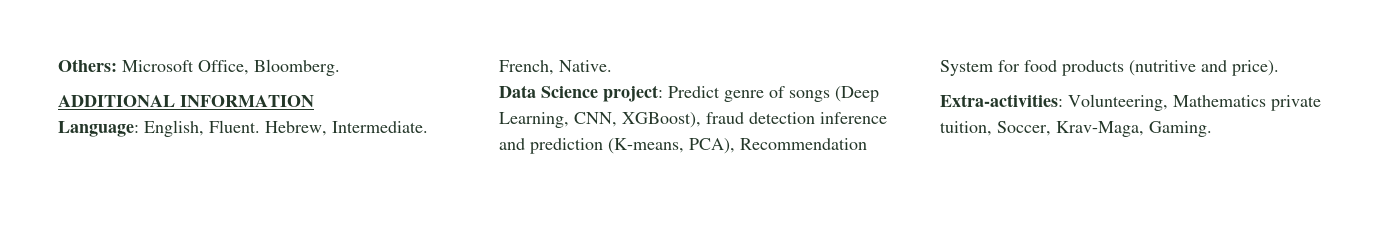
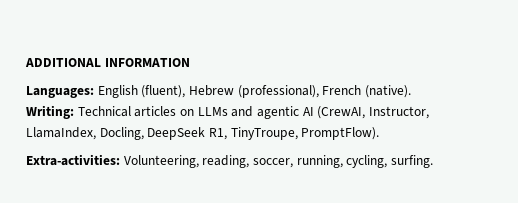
[58,59,340,76] [58,95,314,107] [58,120,428,137] [499,60,612,75] [499,85,879,102] [499,112,887,128] [499,138,867,154] [940,60,1279,76] [940,94,1321,111] [940,121,1212,137] Others: Microsoft Office, Bloomberg. // ADDITIONAL INFORMATION // Language: English, Fluent. Hebrew, Intermediate. French, Native. // Data Science project: Predict genre of songs (Deep Learning, CNN, XGBoost), fraud detection inference and prediction (K-means, PCA), Recommendation System for food products (nutritive and price). // Extra-activities: Volunteering, Mathematics private tuition, Soccer, Krav-Maga, Gaming. -> [25,58,190,67] [26,85,411,98] [26,105,429,119] [26,127,380,140] [26,154,433,168] ADDITIONAL INFORMATION // Languages: English (fluent), Hebrew (professional), French (native). // Writing: Technical articles on LLMs and agentic AI (CrewAI, Instructor, LlamaIndex, Docling, DeepSeek R1, TinyTroupe, PromptFlow). // Extra-activities: Volunteering, reading, soccer, running, cycling, surfing.

